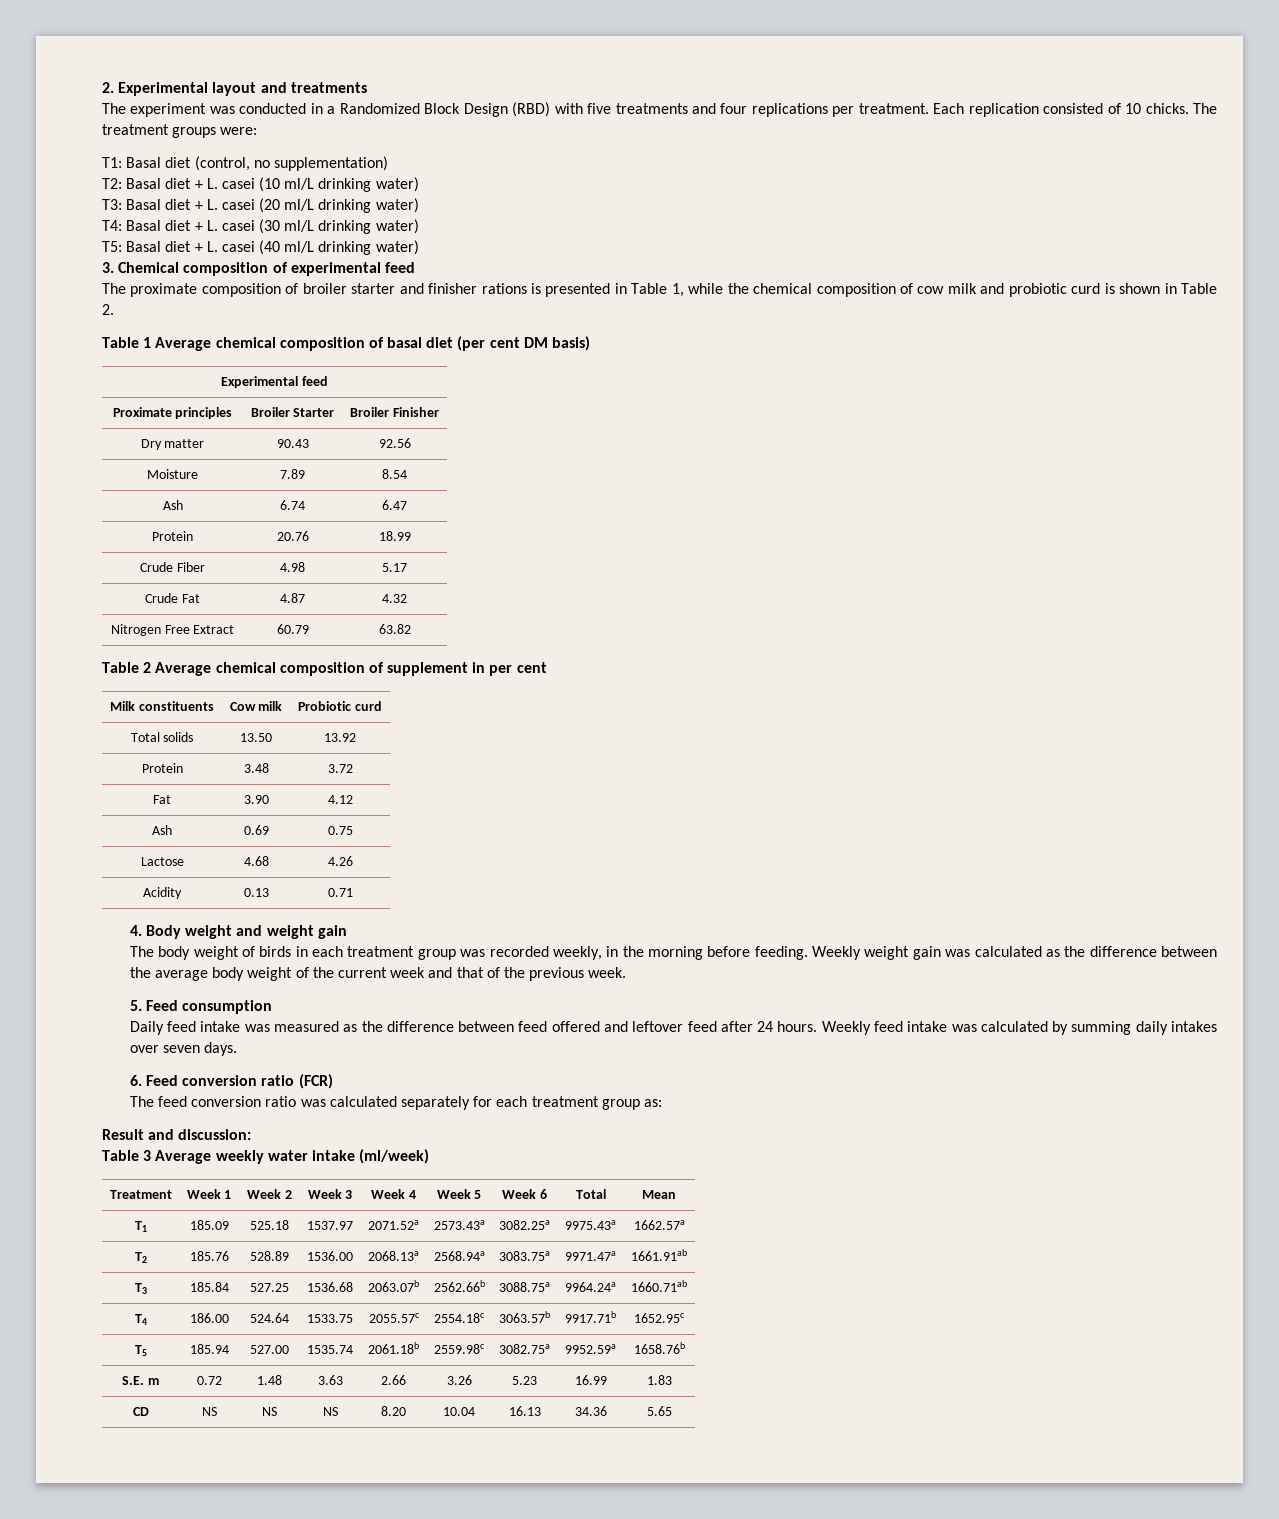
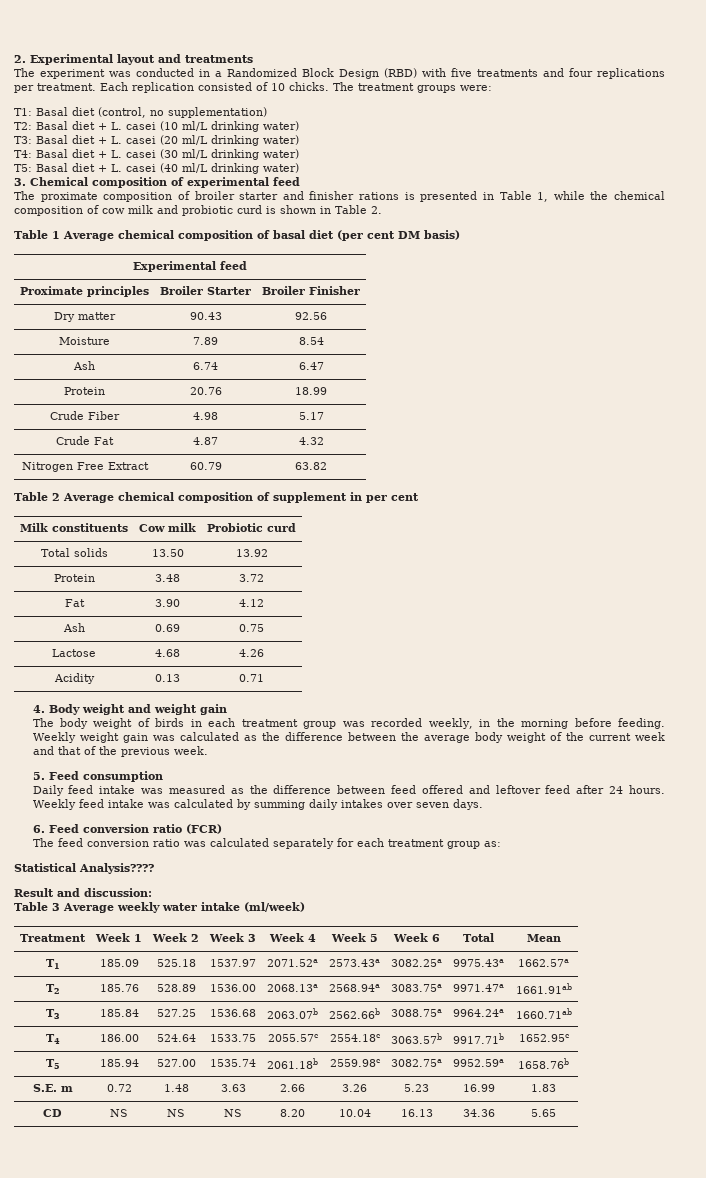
(662, 1103) none -> [14,863,154,874] // Statistical Analysis????

